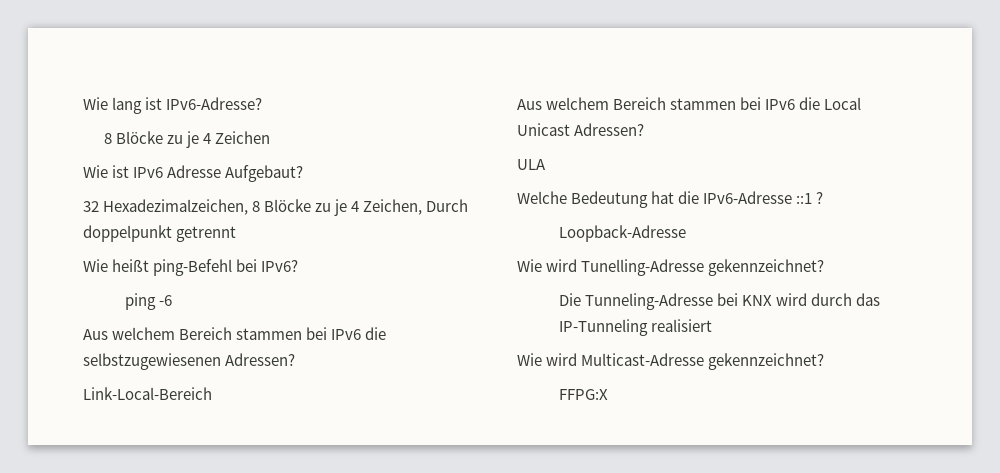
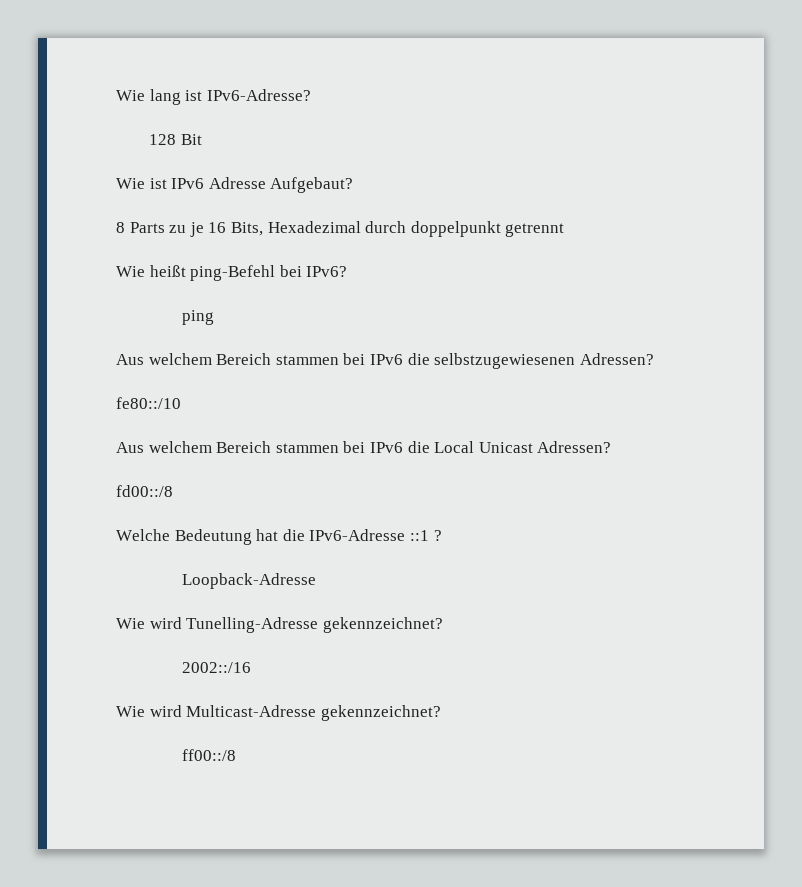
[104,131,271,148] 8 Blöcke zu je 4 Zeichen -> [149,134,202,145] 128 Bit
[83,199,469,216] 32 Hexadezimalzeichen, 8 Blöcke zu je 4 Zeichen, Durch -> [116,221,407,237] 8 Parts zu je 16 Bits, Hexadezimal durch
[159,295,173,306] -6 -> (215, 317) none
[83,387,212,400] Link-Local-Bereich -> [116,397,181,409] fe80::/10
[517,159,546,170] ULA -> [116,485,173,497] fd00::/8
[559,293,881,310] [559,319,713,336] Die Tunneling-Adresse bei KNX wird durch das IP-Tunneling realisiert -> [182,662,252,673] 2002::/16
[559,389,609,400] FFPG:X -> [182,749,237,761] ff00::/8

